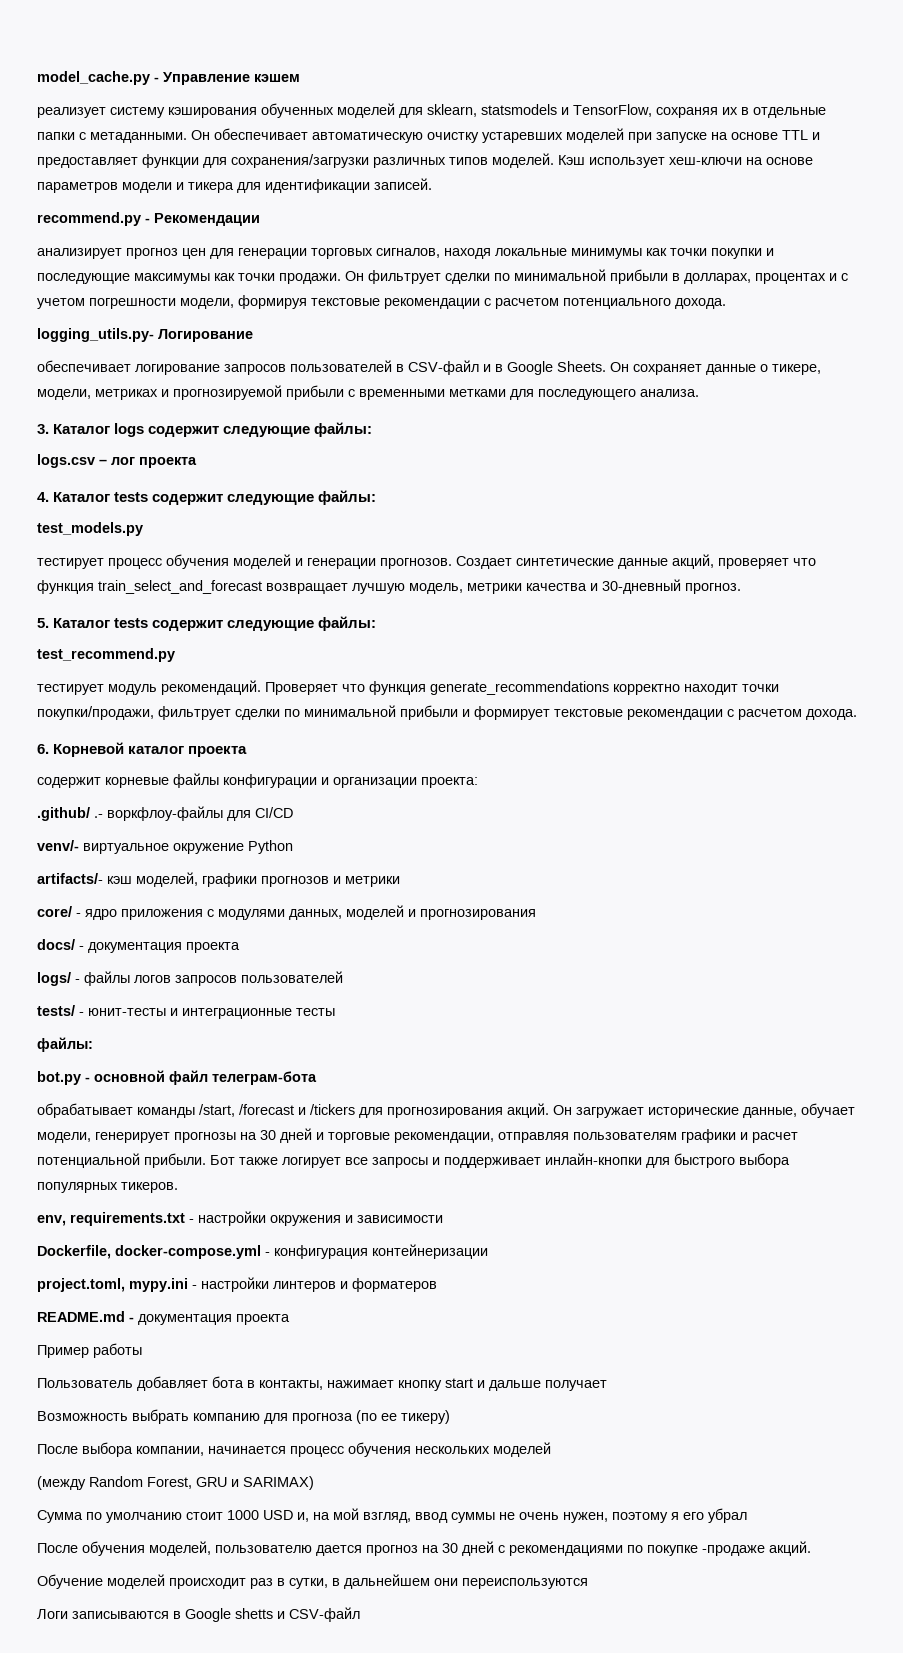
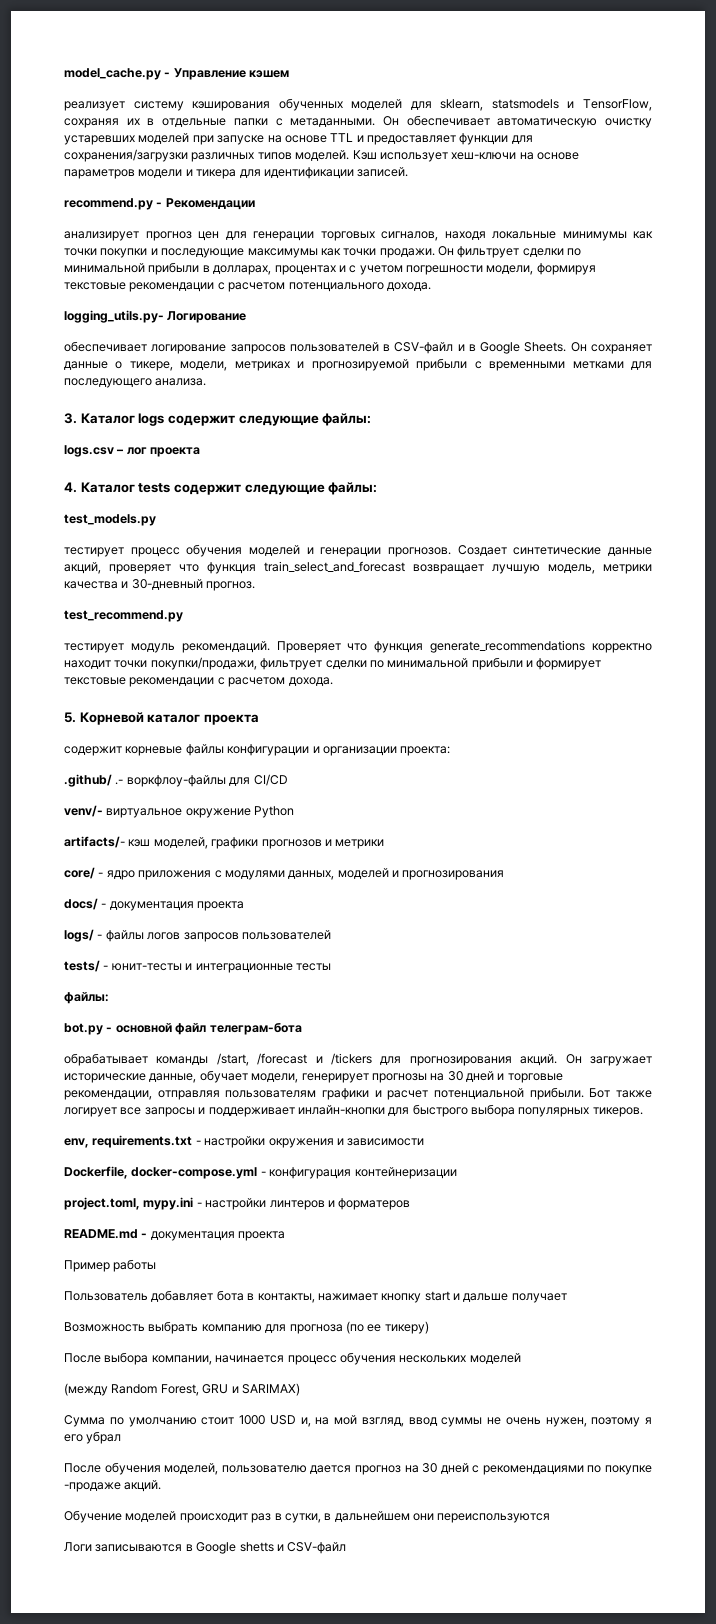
[37,616,377,631] // 5. Каталог tests содержит следующие файлы: -> (256, 586) none
[37,744,49,754] 6. -> [64,712,76,723] 5.

